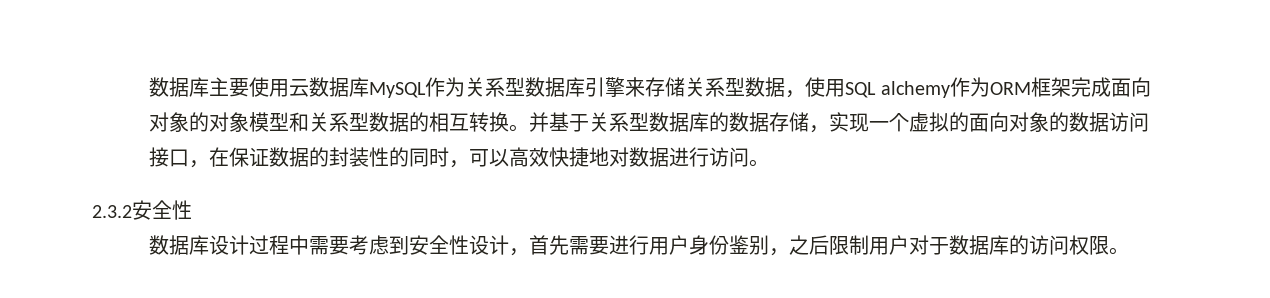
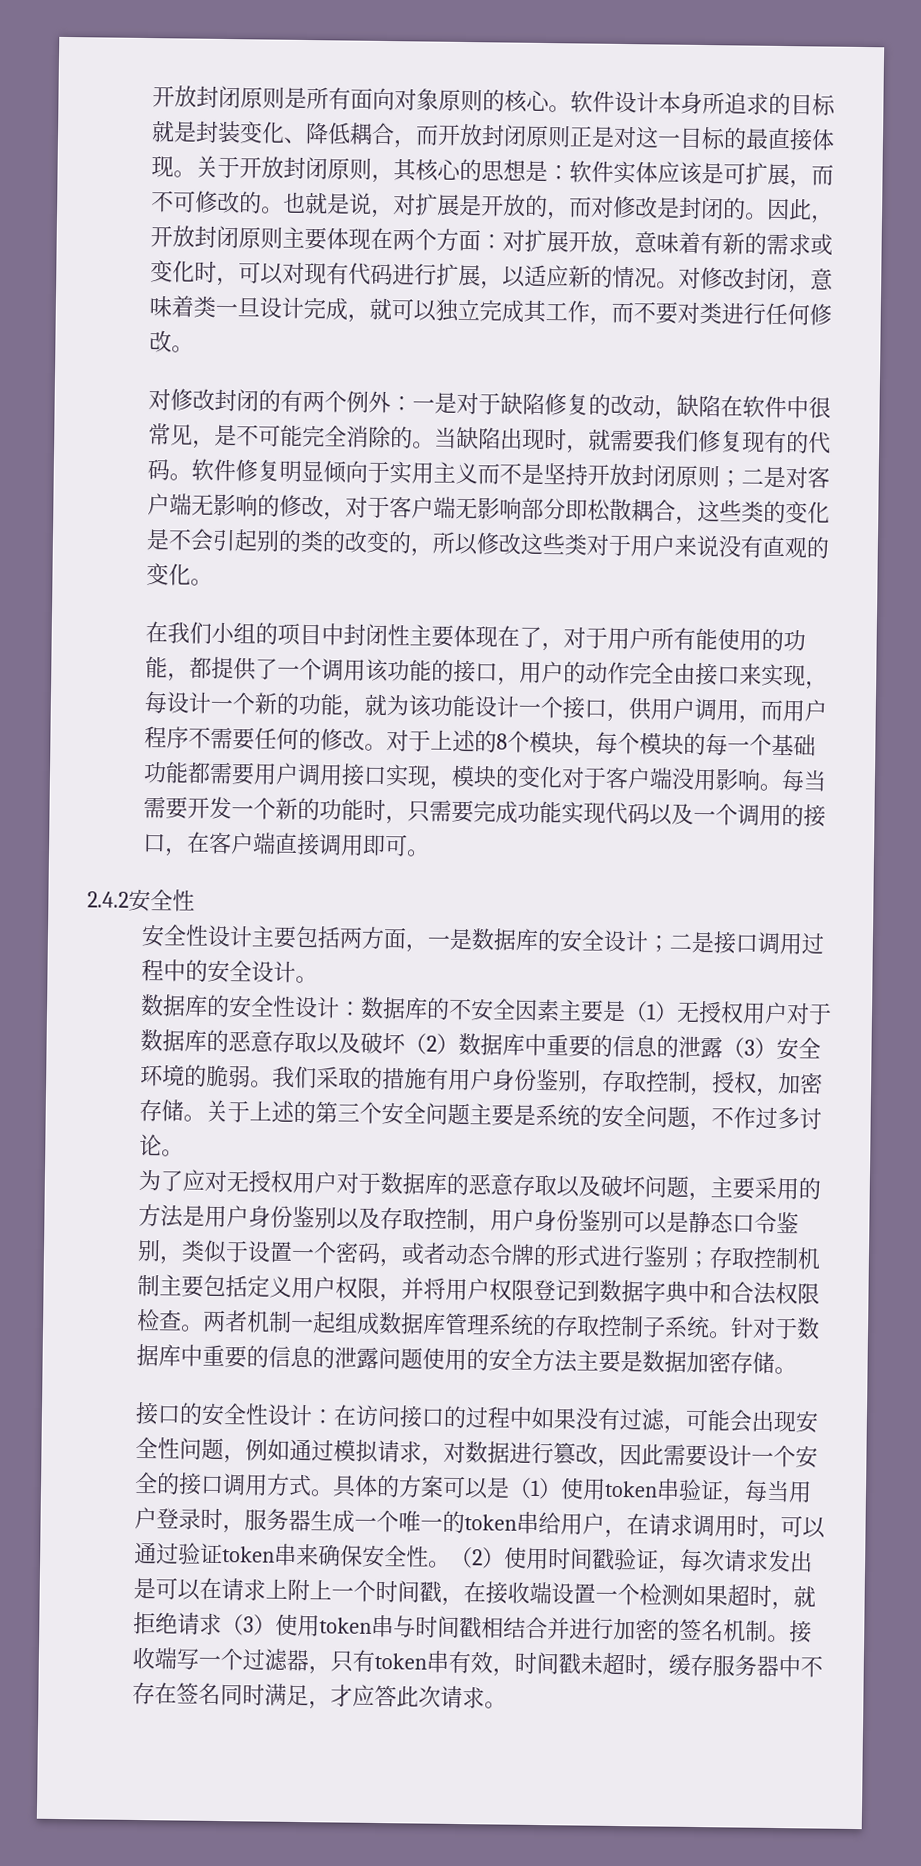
[149,77,1151,98] [149,112,1150,133] [149,147,770,168] [92,205,132,218] 数据库主要使用云数据库MySQL作为关系型数据库引擎来存储关系型数据，使用SQL alchemy作为ORM框架完成面向对象的对象模型和关系型数据的相互转换。并基于关系型数据库的数据存储，实现一个虚拟的面向对象的数据访问接口，在保证数据的封装性的同时，可以高效快捷地对数据进行访问。 // 2.3.2 -> [151,85,836,116] [150,120,835,151] [150,155,834,189] [150,190,834,224] [149,225,833,257] [149,260,834,294] [148,295,832,326] [148,330,194,353] [147,388,831,420] [147,423,831,454] [146,458,830,489] [146,493,830,525] [145,528,830,559] [145,563,213,586] [144,621,806,652] [144,656,828,690] [143,691,827,724] [143,726,816,757] [142,760,827,792] [142,795,826,827] [141,831,430,857] [87,891,129,908] 开放封闭原则是所有面向对象原则的核心。软件设计本身所追求的目标就是封装变化、降低耦合，而开放封闭原则正是对这一目标的最直接体现。关于开放封闭原则，其核心的思想是：软件实体应该是可扩展，而不可修改的。也就是说，对扩展是开放的，而对修改是封闭的。因此，开放封闭原则主要体现在两个方面：对扩展开放，意味着有新的需求或变化时，可以对现有代码进行扩展，以适应新的情况。对修改封闭，意味着类一旦设计完成，就可以独立完成其工作，而不要对类进行任何修改。 // 对修改封闭的有两个例外：一是对于缺陷修复的改动，缺陷在软件中很常见，是不可能完全消除的。当缺陷出现时，就需要我们修复现有的代码。软件修复明显倾向于实用主义而不是坚持开放封闭原则；二是对客户端无影响的修改，对于客户端无影响部分即松散耦合，这些类的变化是不会引起别的类的改变的，所以修改这些类对于用户来说没有直观的变化。 // 在我们小组的项目中封闭性主要体现在了，对于用户所有能使用的功能，都提供了一个调用该功能的接口，用户的动作完全由接口来实现，每设计一个新的功能，就为该功能设计一个接口，供用户调用，而用户程序不需要任何的修改。对于上述的8个模块，每个模块的每一个基础功能都需要用户调用接口实现，模块的变化对于客户端没用影响。每当需要开发一个新的功能时，只需要完成功能实现代码以及一个调用的接口，在客户端直接调用即可。 // 2.4.2
[149,235,1110,256] 数据库设计过程中需要考虑到安全性设计，首先需要进行用户身份鉴别，之后限制用户对于数据库的访问权限 -> [140,923,825,955] [140,958,318,984] [139,993,832,1025] [139,1028,821,1061] [139,1064,823,1098] [138,1098,822,1132] [138,1133,184,1157] [137,1168,821,1202] [137,1203,799,1234] [136,1238,821,1270] [136,1273,820,1305] [135,1308,820,1340] [135,1343,797,1375] [134,1401,819,1434] [134,1436,818,1469] [133,1471,812,1505] [133,1506,826,1541] [133,1541,813,1574] [132,1576,816,1611] [132,1611,812,1643] [131,1646,823,1679] [131,1681,485,1710] 安全性设计主要包括两方面，一是数据库的安全设计；二是接口调用过程中的安全设计。 // 数据库的安全性设计：数据库的不安全因素主要是（1）无授权用户对于数据库的恶意存取以及破坏（2）数据库中重要的信息的泄露（3）安全环境的脆弱。我们采取的措施有用户身份鉴别，存取控制，授权，加密存储。关于上述的第三个安全问题主要是系统的安全问题，不作过多讨论。 // 为了应对无授权用户对于数据库的恶意存取以及破坏问题，主要采用的方法是用户身份鉴别以及存取控制，用户身份鉴别可以是静态口令鉴别，类似于设置一个密码，或者动态令牌的形式进行鉴别；存取控制机制主要包括定义用户权限，并将用户权限登记到数据字典中和合法权限检查。两者机制一起组成数据库管理系统的存取控制子系统。针对于数据库中重要的信息的泄露问题使用的安全方法主要是数据加密存储。 // 接口的安全性设计：在访问接口的过程中如果没有过滤，可能会出现安全性问题，例如通过模拟请求，对数据进行篡改，因此需要设计一个安全的接口调用方式。具体的方案可以是（1）使用token串验证，每当用户登录时，服务器生成一个唯一的token串给用户，在请求调用时，可以通过验证token串来确保安全性。（2）使用时间戳验证，每次请求发出是可以在请求上附上一个时间戳，在接收端设置一个检测如果超时，就拒绝请求（3）使用token串与时间戳相结合并进行加密的签名机制。接收端写一个过滤器，只有token串有效，时间戳未超时，缓存服务器中不存在签名同时满足，才应答此次请求

